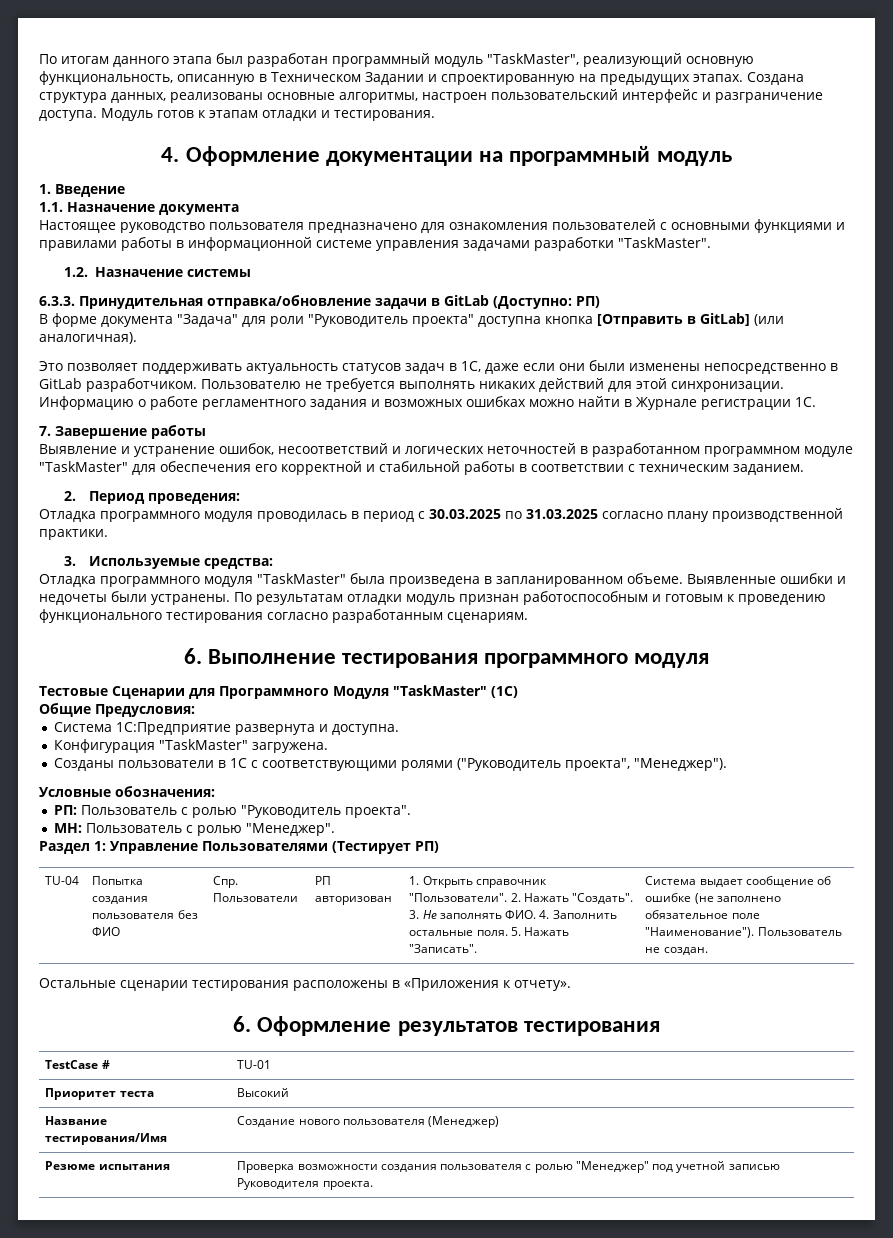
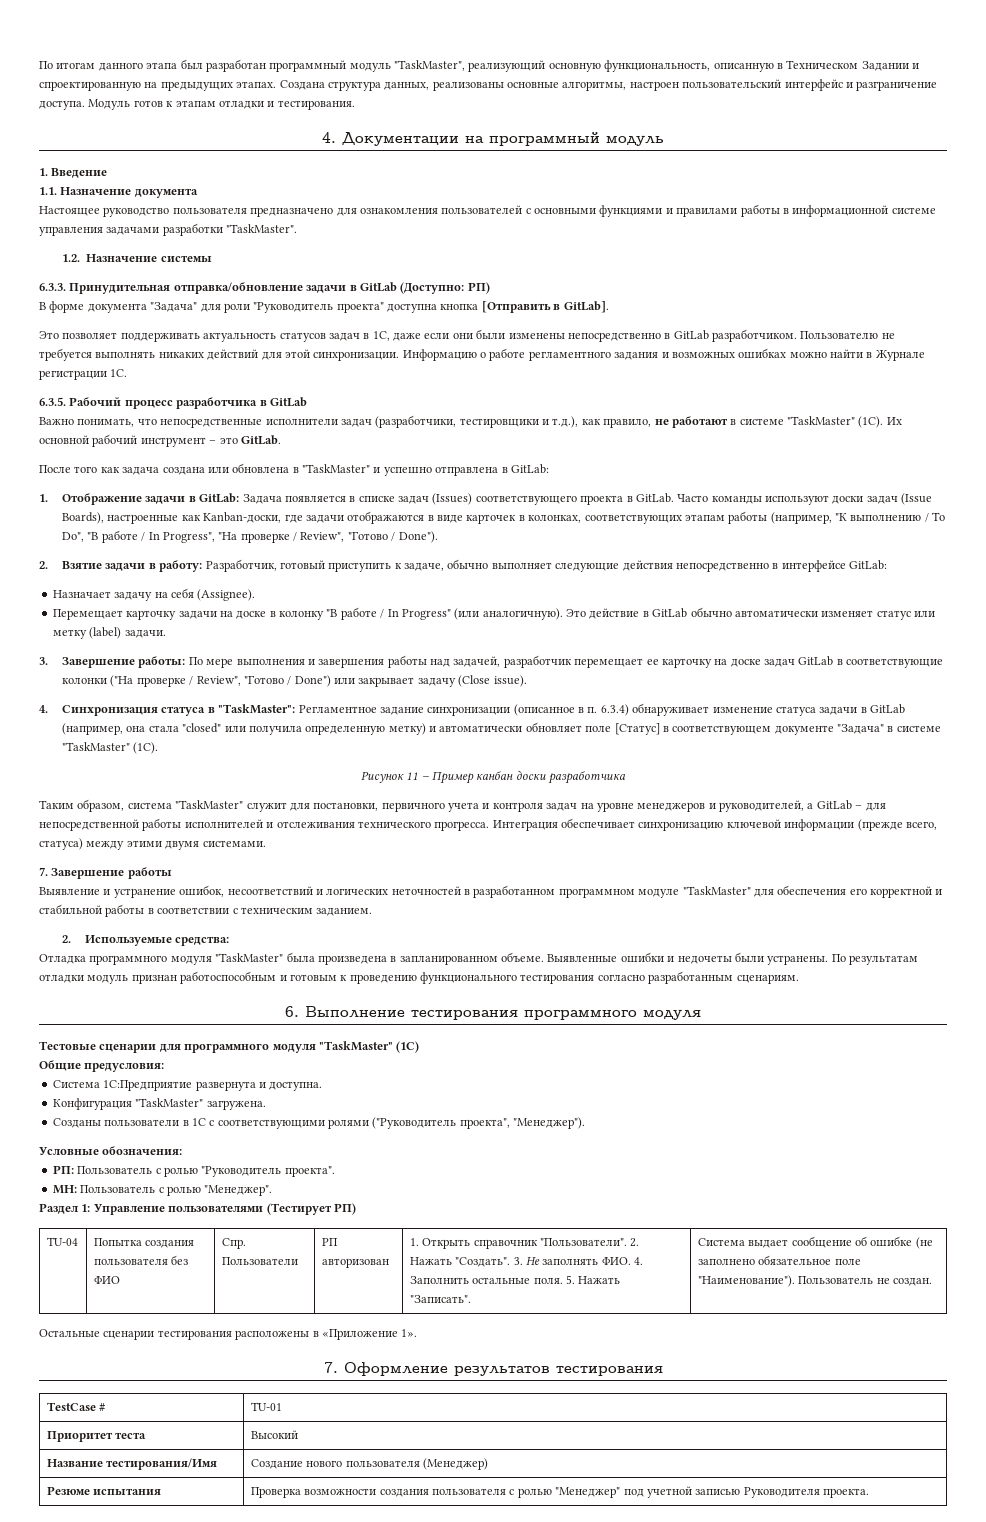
[185,146,473,166] Оформление документации -> [342,132,459,146] Документации
[700,313,784,326] [39,332,137,344] GitLab] (или аналогичная). -> [563,301,609,313] GitLab].
(816, 402) none -> [39,397,307,409] [39,415,902,428] [39,434,281,447] [39,463,549,476] [39,493,933,505] [62,511,946,524] [62,530,438,543] [39,559,888,572] [52,588,256,601] [52,607,935,620] [52,627,166,639] [39,655,944,668] [62,675,527,687] [39,703,906,716] [62,722,941,735] [62,742,159,754] [360,770,627,784] [39,799,886,812] [39,818,937,831] [39,838,266,850] // 6.3.5. Рабочий процесс разработчика в GitLab // Важно понимать, что непосредственные исполнители задач (разработчики, тестировщики и т.д.), как правило, не работают в системе "TaskMaster" (1С). Их основной рабочий инструмент – это GitLab. // После того как задача создана или обновлена в "TaskMaster" и успешно отправлена в GitLab: // 1. Отображение задачи в GitLab: Задача появляется в списке задач (Issues) соответствующего проекта в GitLab. Часто команды используют доски задач (Issue Boards), настроенные как Kanban-доски, где задачи отображаются в виде карточек в колонках, соответствующих этапам работы (например, "К выполнению / To Do", "В работе / In Progress", "На проверке / Review", "Готово / Done"). // 2. Взятие задачи в работу: Разработчик, готовый приступить к задаче, обычно выполняет следующие действия непосредственно в интерфейсе GitLab: // Назначает задачу на себя (Assignee). // Перемещает карточку задачи на доске в колонку "В работе / In Progress" (или аналогичную). Это действие в GitLab обычно автоматически изменяет статус или метку (label) задачи. // 3. Завершение работы: По мере выполнения и завершения работы над задачей, разработчик перемещает ее карточку на доске задач GitLab в соответствующие колонки ("На проверке / Review", "Готово / Done") или закрывает задачу (Close issue). // 4. Синхронизация статуса в "TaskMaster": Регламентное задание синхронизации (описанное в п. 6.3.4) обнаруживает изменение статуса задачи в GitLab (например, она стала "closed" или получила определенную метку) и автоматически обновляет поле [Статус] в соответствующем документе "Задача" в системе "TaskMaster" (1С). // Рисунок 11 – Пример канбан доски разработчика // Таким образом, система "TaskMaster" служит для постановки, первичного учета и контроля задач на уровне менеджеров и руководителей, а GitLab – для непосредственной работы исполнителей и отслеживания технического прогресса. Интеграция обеспечивает синхронизацию ключевой информации (прежде всего, статуса) между этими двумя системами.
[89,491,241,504] [39,508,843,522] [39,529,108,540] [64,556,77,566] Период проведения: // Отладка программного модуля проводилась в период с 30.03.2025 по 31.03.2025 согласно плану производственной практики. // 3. -> (72, 939) none
[112,686,389,699] Сценарии для Программного Модуля -> [99,1043,316,1053] сценарии для программного модуля
[95,704,195,717] Предусловия: -> [84,1063,165,1072] предусловия:
[202,841,328,851] Пользователями -> [168,1205,264,1212] пользователями
[404,978,571,991] [233,1016,252,1032] «Приложения к отчету». // 6. -> [321,1329,418,1340] [323,1362,338,1373] «Приложение 1». // 7.

